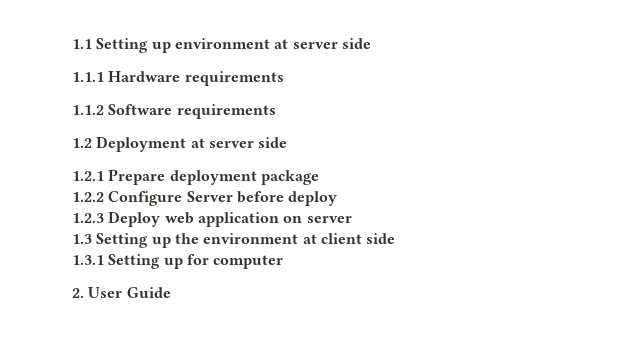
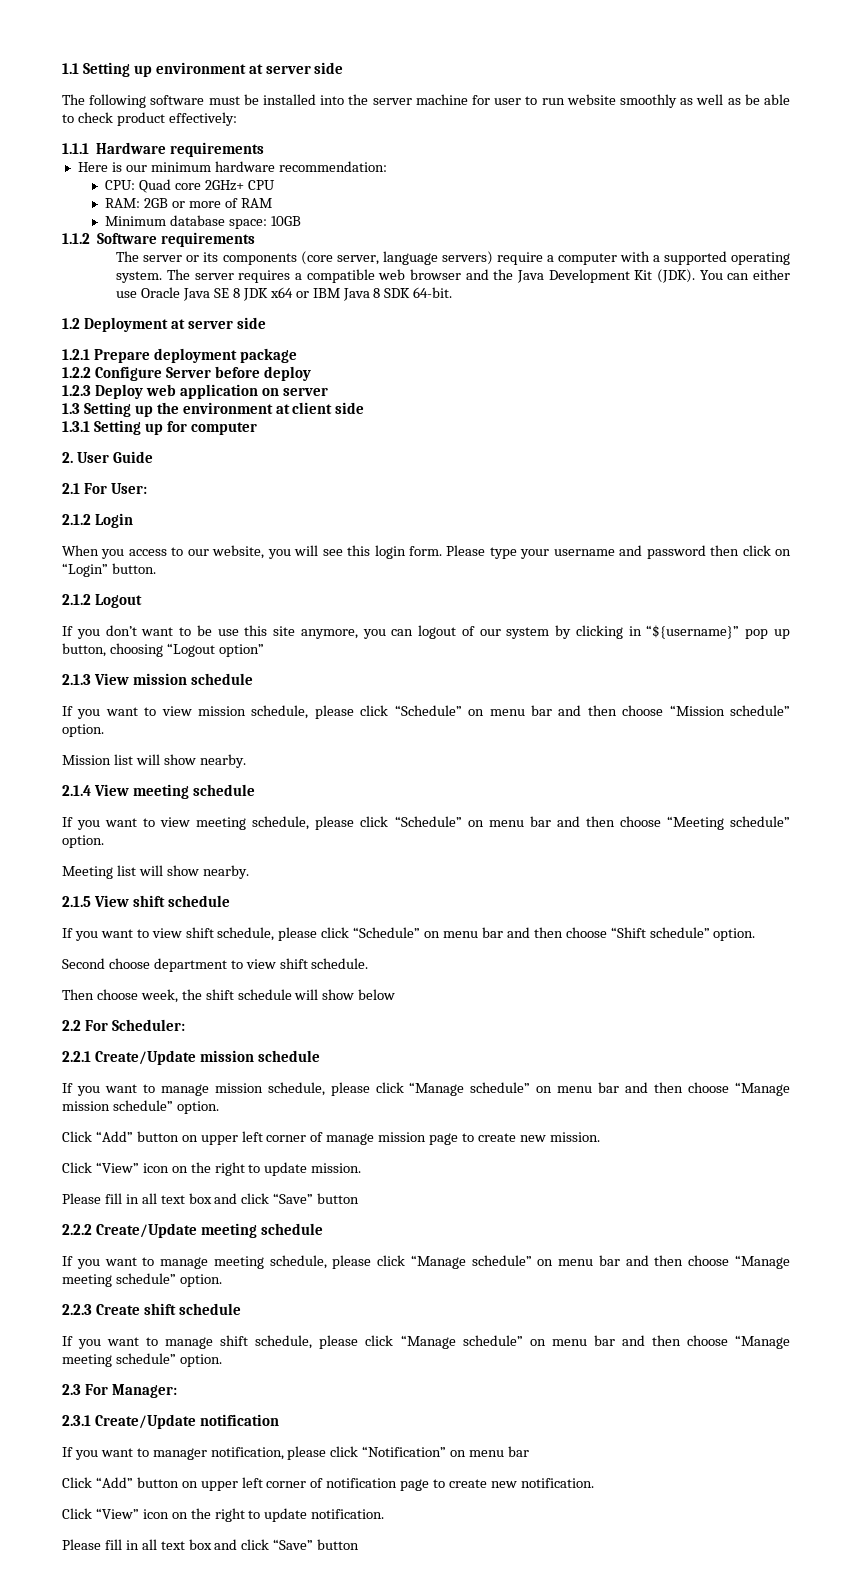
[72,71,284,86] [72,104,276,119] 1.1.1 Hardware requirements // 1.1.2 Software requirements -> [62,94,791,108] [62,112,237,126] [62,142,265,157] [77,161,387,172] [105,179,275,193] [105,198,272,208] [105,215,301,229] [62,232,256,247] [116,251,790,265] [116,269,790,283] [116,287,453,301] The following software must be installed into the server machine for user to run website smoothly as well as be able to check product effectively: // 1.1.1 Hardware requirements // Here is our minimum hardware recommendation: // CPU: Quad core 2GHz+ CPU // RAM: 2GB or more of RAM // Minimum database space: 10GB // 1.1.2 Software requirements // The server or its components (core server, language servers) require a computer with a supported operating system. The server requires a compatible web browser and the Java Development Kit (JDK). You can either use Oracle Java SE 8 JDK x64 or IBM Java 8 SDK 64-bit.
(171, 292) none -> [62,483,147,494] [62,513,133,528] [62,545,792,559] [62,563,156,577] [62,594,142,608] [62,625,791,639] [62,643,264,657] [62,673,253,685] [62,705,790,719] [62,724,104,737] [62,754,246,768] [62,784,255,799] [62,816,790,830] [62,835,104,848] [62,865,249,879] [62,895,230,907] [62,927,756,941] [62,958,369,972] [62,989,396,1003] [62,1019,185,1031] [62,1050,320,1065] [62,1082,791,1096] [62,1100,219,1114] [62,1131,600,1145] [62,1162,362,1176] [62,1193,360,1204] [62,1223,323,1238] [62,1255,790,1269] [62,1273,222,1287] [62,1303,241,1315] [62,1335,790,1349] [62,1353,222,1367] [62,1384,177,1398] [62,1414,279,1429] [62,1446,530,1460] [62,1477,594,1491] [62,1508,385,1522] [62,1539,360,1550] // 2.1 For User: // 2.1.2 Login // When you access to our website, you will see this login form. Please type your username and password then click on “Login” button. // 2.1.2 Logout // If you don’t want to be use this site anymore, you can logout of our system by clicking in “${username}” pop up button, choosing “Logout option” // 2.1.3 View mission schedule // If you want to view mission schedule, please click “Schedule” on menu bar and then choose “Mission schedule” option. // Mission list will show nearby. // 2.1.4 View meeting schedule // If you want to view meeting schedule, please click “Schedule” on menu bar and then choose “Meeting schedule” option. // Meeting list will show nearby. // 2.1.5 View shift schedule // If you want to view shift schedule, please click “Schedule” on menu bar and then choose “Shift schedule” option. // Second choose department to view shift schedule. // Then choose week, the shift schedule will show below // 2.2 For Scheduler: // 2.2.1 Create/Update mission schedule // If you want to manage mission schedule, please click “Manage schedule” on menu bar and then choose “Manage mission schedule” option. // Click “Add” button on upper left corner of manage mission page to create new mission. // Click “View” icon on the right to update mission. // Please fill in all text box and click “Save” button // 2.2.2 Create/Update meeting schedule // If you want to manage meeting schedule, please click “Manage schedule” on menu bar and then choose “Manage meeting schedule” option. // 2.2.3 Create shift schedule // If you want to manage shift schedule, please click “Manage schedule” on menu bar and then choose “Manage meeting schedule” option. // 2.3 For Manager: // 2.3.1 Create/Update notification // If you want to manager notification, please click “Notification” on menu bar // Click “Add” button on upper left corner of notification page to create new notification. // Click “View” icon on the right to update notification. // Please fill in all text box and click “Save” button

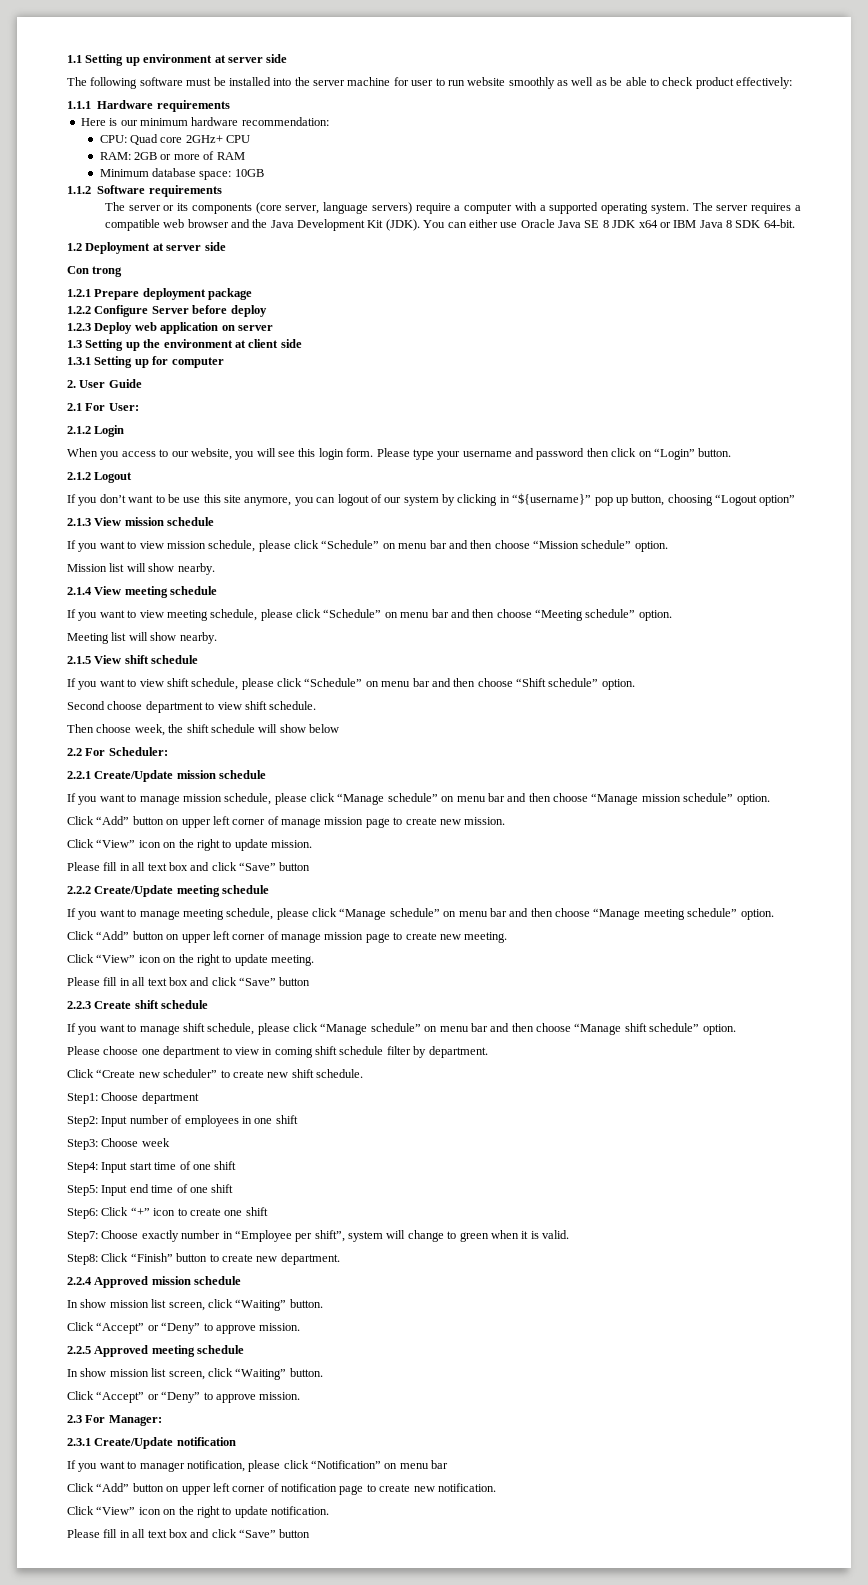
(266, 323) none -> [67,266,123,277] // Con trong
(222, 1280) none -> [67,931,508,943] [67,954,314,966] [67,977,311,986] // Click “Add” button on upper left corner of manage mission page to create new meeting. // Click “View” icon on the right to update meeting. // Please fill in all text box and click “Save” button
[62,1353,222,1367] meeting schedule” option. -> [624,1023,736,1035] [67,1046,488,1058] [67,1069,363,1078] [67,1092,199,1104] [67,1115,298,1127] [67,1138,170,1150] [67,1161,237,1173] [67,1184,234,1196] [67,1207,268,1219] [67,1230,569,1242] [67,1253,340,1265] [67,1276,242,1288] [67,1299,323,1311] [67,1322,301,1334] [67,1345,245,1357] [67,1368,323,1380] [67,1391,301,1403] shift schedule” option. // Please choose one department to view in coming shift schedule filter by department. // Click “Create new scheduler” to create new shift schedule. // Step1: Choose department // Step2: Input number of employees in one shift // Step3: Choose week // Step4: Input start time of one shift // Step5: Input end time of one shift // Step6: Click “+” icon to create one shift // Step7: Choose exactly number in “Employee per shift”, system will change to green when it is valid. // Step8: Click “Finish” button to create new department. // 2.2.4 Approved mission schedule // In show mission list screen, click “Waiting” button. // Click “Accept” or “Deny” to approve mission. // 2.2.5 Approved meeting schedule // In show mission list screen, click “Waiting” button. // Click “Accept” or “Deny” to approve mission.

